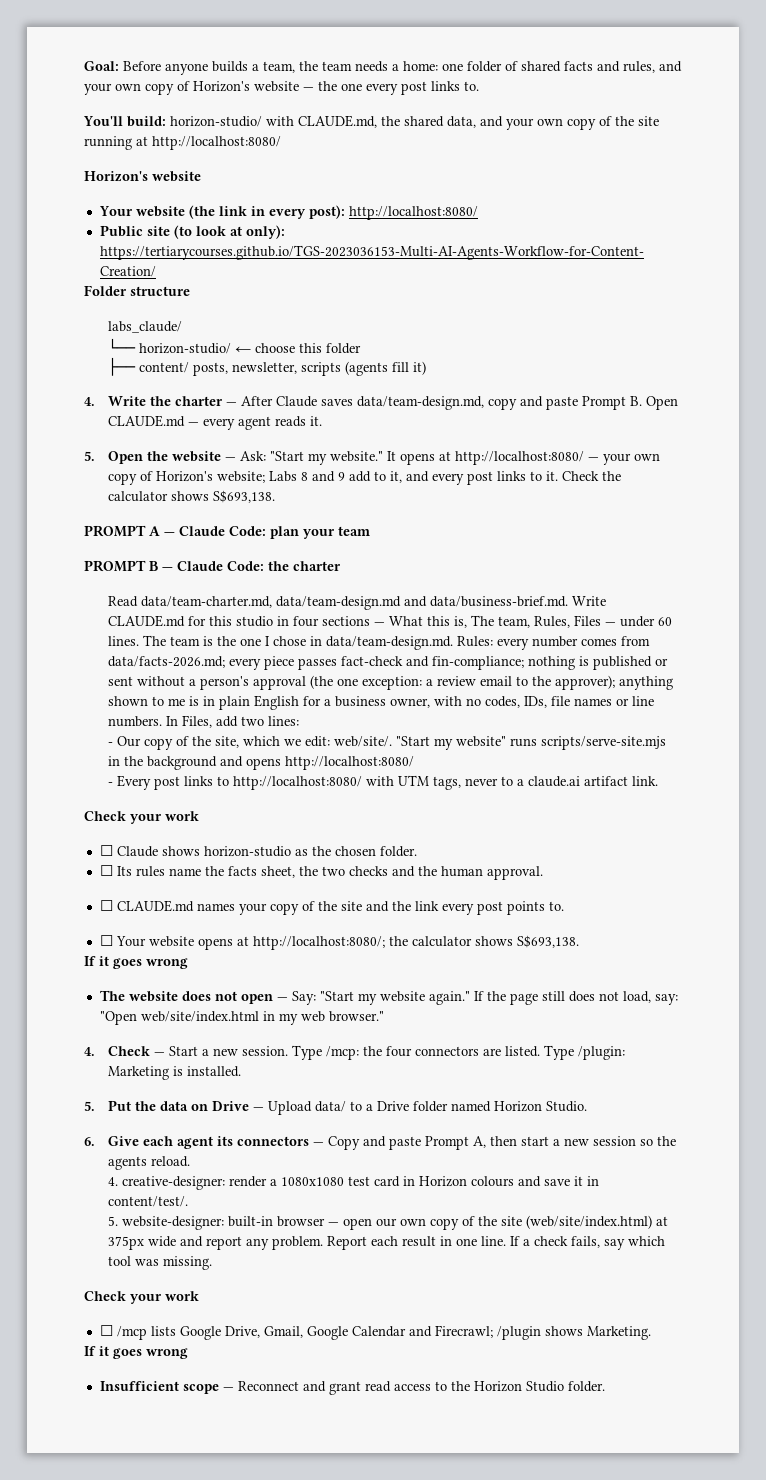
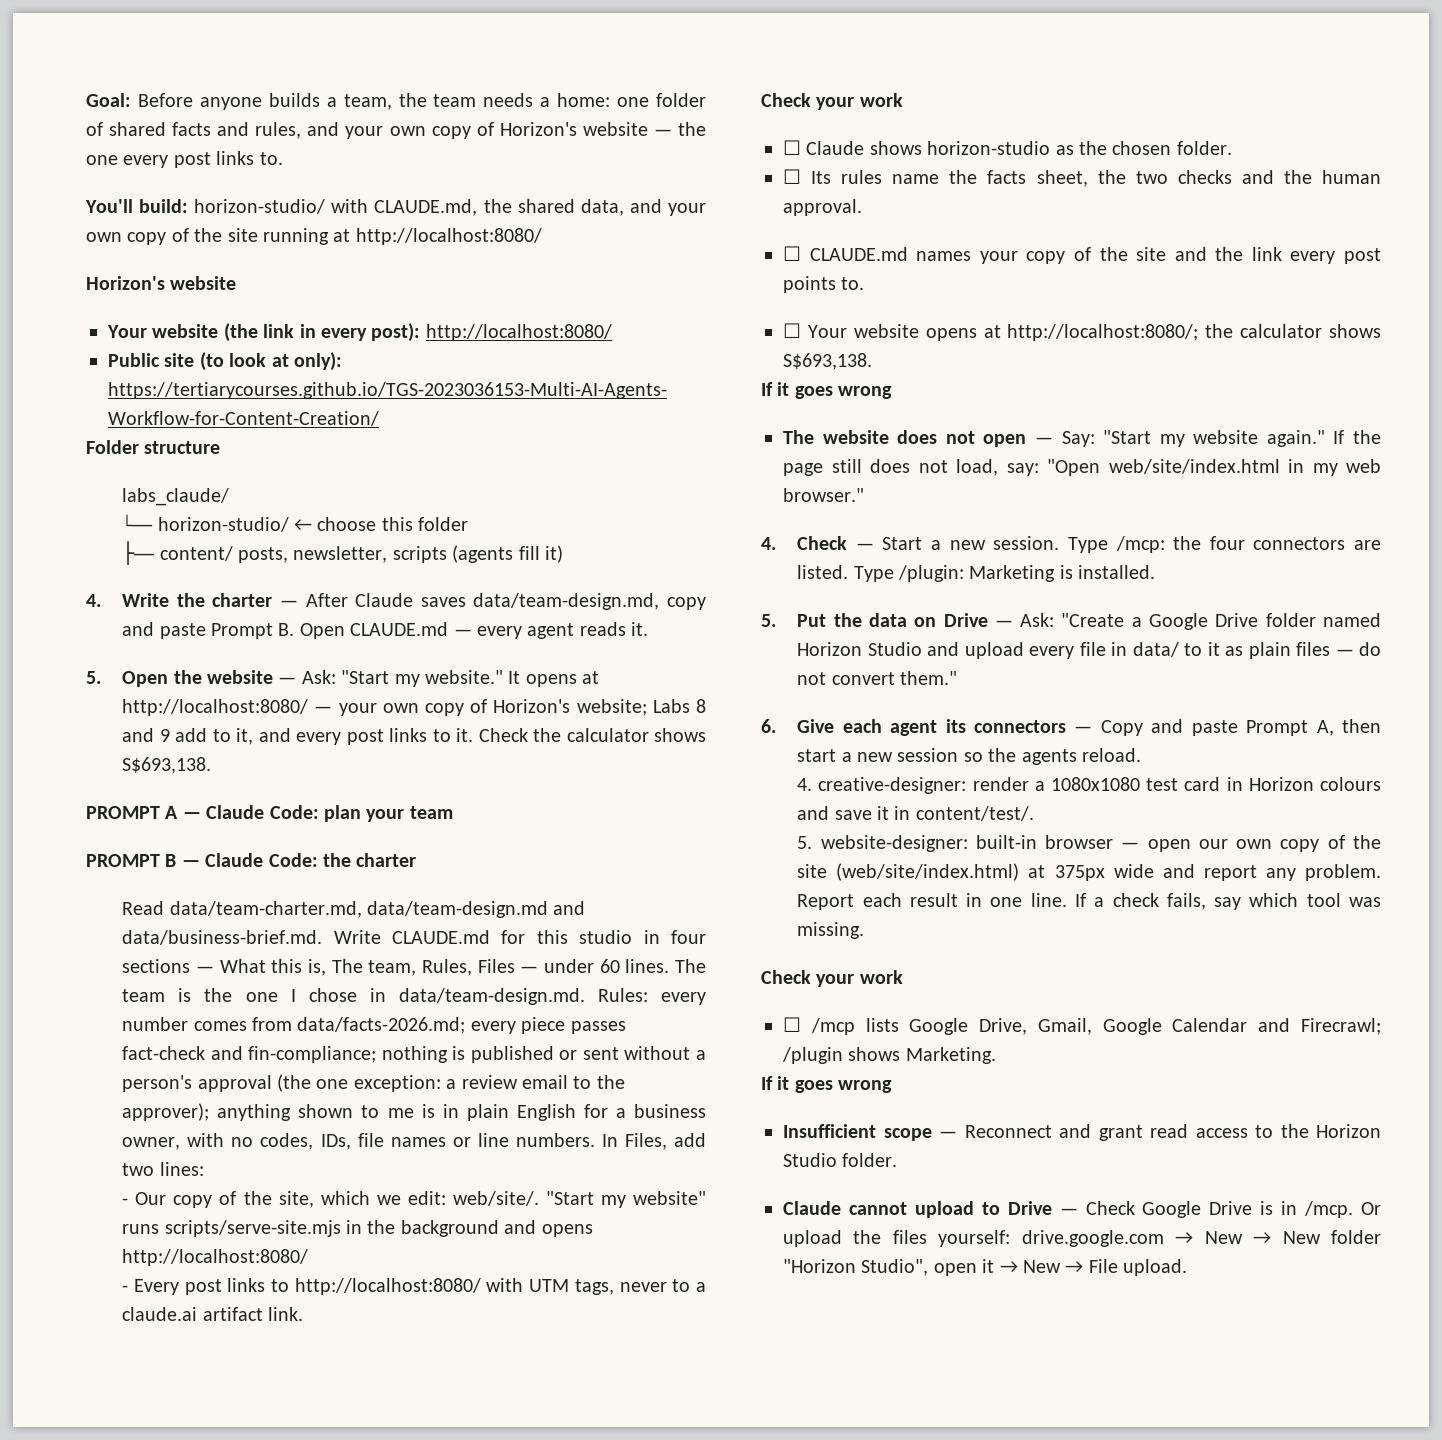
[268,1101,588,1115] Upload data/ to a Drive folder named Horizon Studio. -> [1020,613,1381,630] [797,642,1381,659] [797,671,958,685] Ask: "Create a Google Drive folder named Horizon Studio and upload every file in data/ to it as plain files — do not convert them."
(605, 1386) none -> [783,1201,1381,1218] [783,1230,1381,1247] [783,1259,1188,1276] // Claude cannot upload to Drive — Check Google Drive is in /mcp. Or upload the files yourself: drive.google.com → New → New folder "Horizon Studio", open it → New → File upload.

